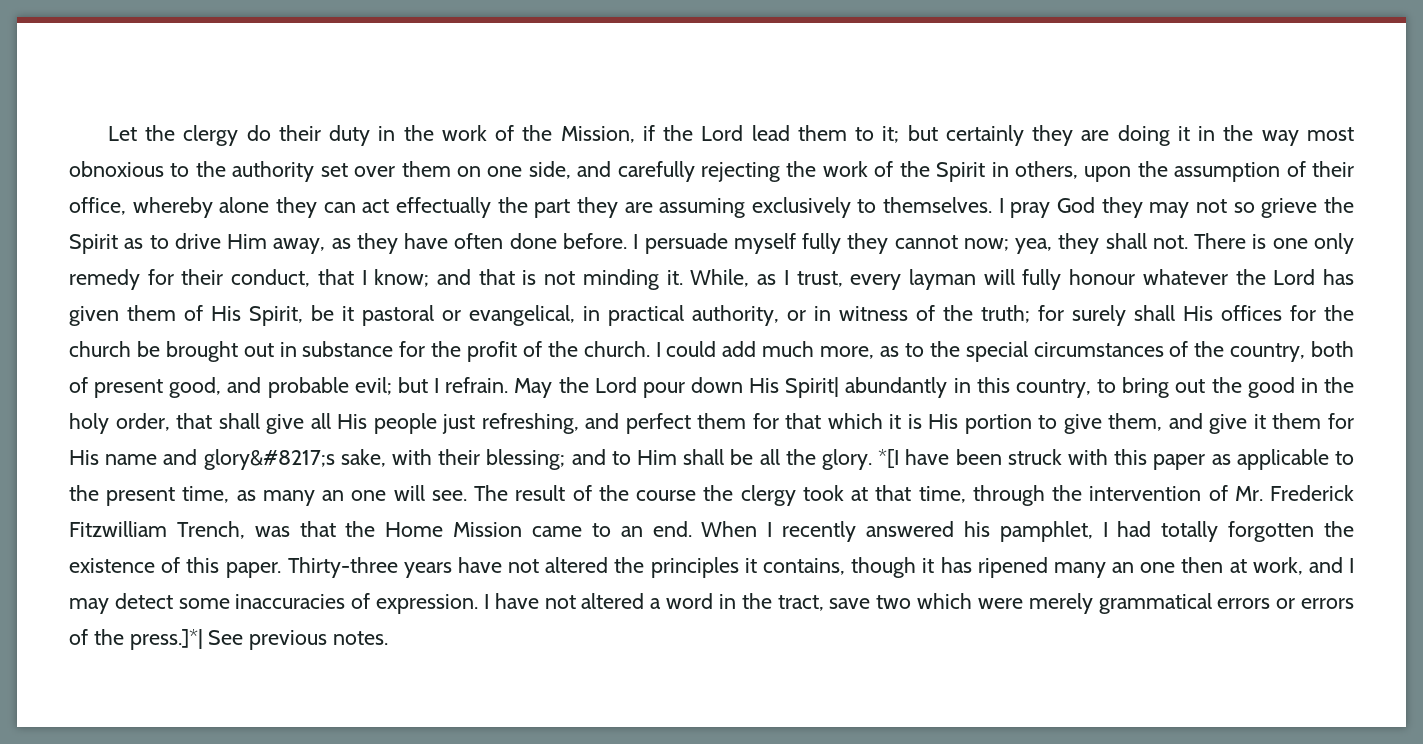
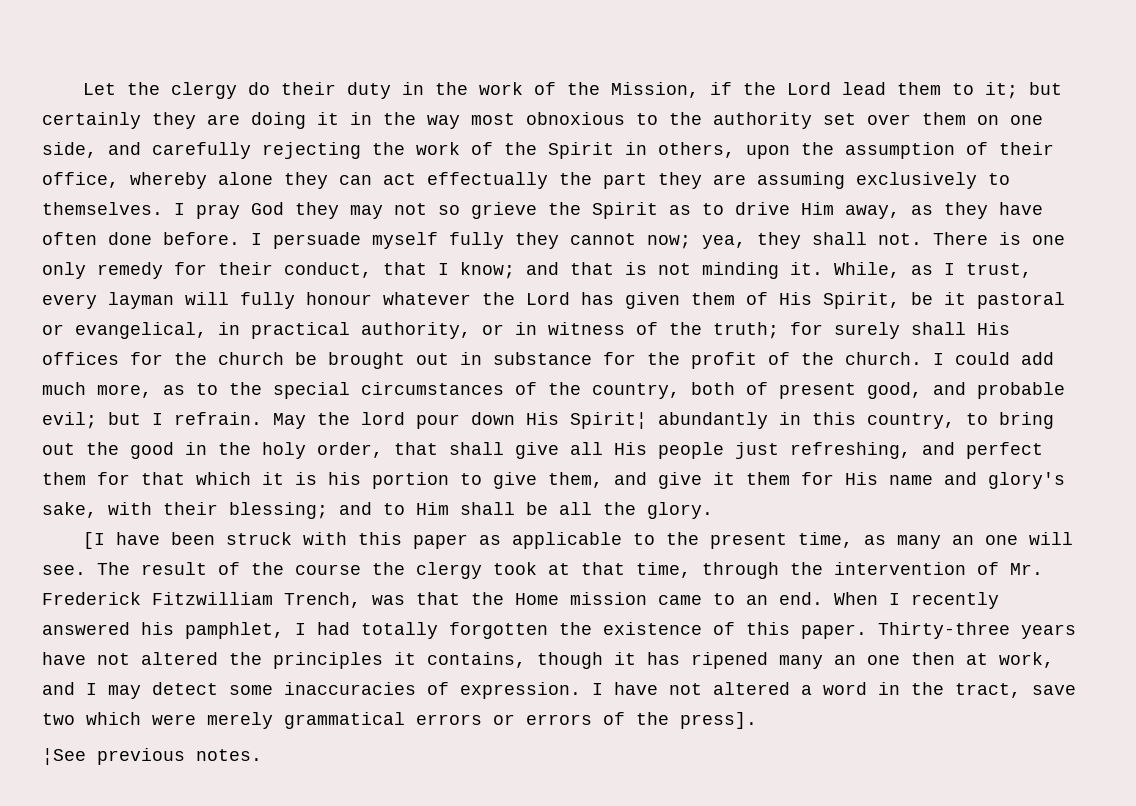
[594,377,637,393] Lord -> [361,412,405,425] lord
[785,377,840,398] Spirit| -> [570,412,647,429] Spirit¦
[928,414,959,429] His -> [328,472,361,485] his
[203,449,335,470] glory&#8217;s -> [988,472,1065,489] glory's
[878,449,900,468] *[I -> [82,532,105,549] // [I
[453,522,523,537] Mission -> [570,592,647,605] mission
[129,629,244,650] press.]*| See -> [680,712,757,729] [42,748,86,765] press]. // ¦See

